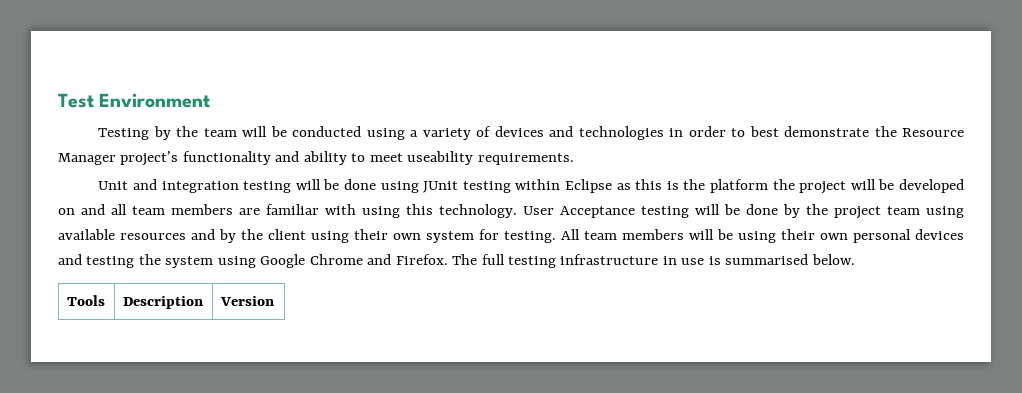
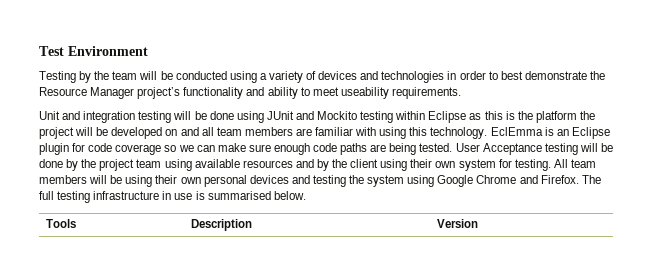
(459, 187) none -> [295,111,358,120] and Mockito
(517, 211) none -> [490,127,610,139] [39,143,453,155] EclEmma is an Eclipse plugin for code coverage so we can make sure enough code paths are being tested.

